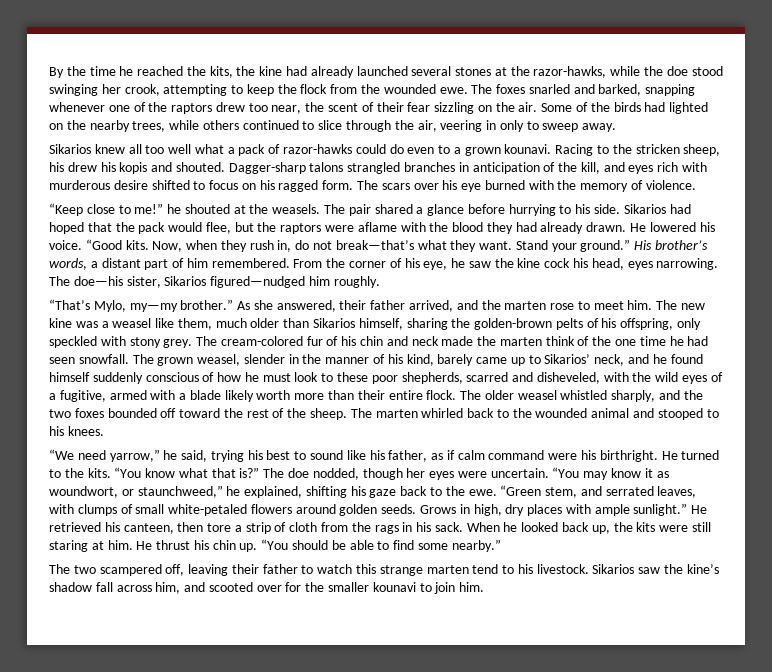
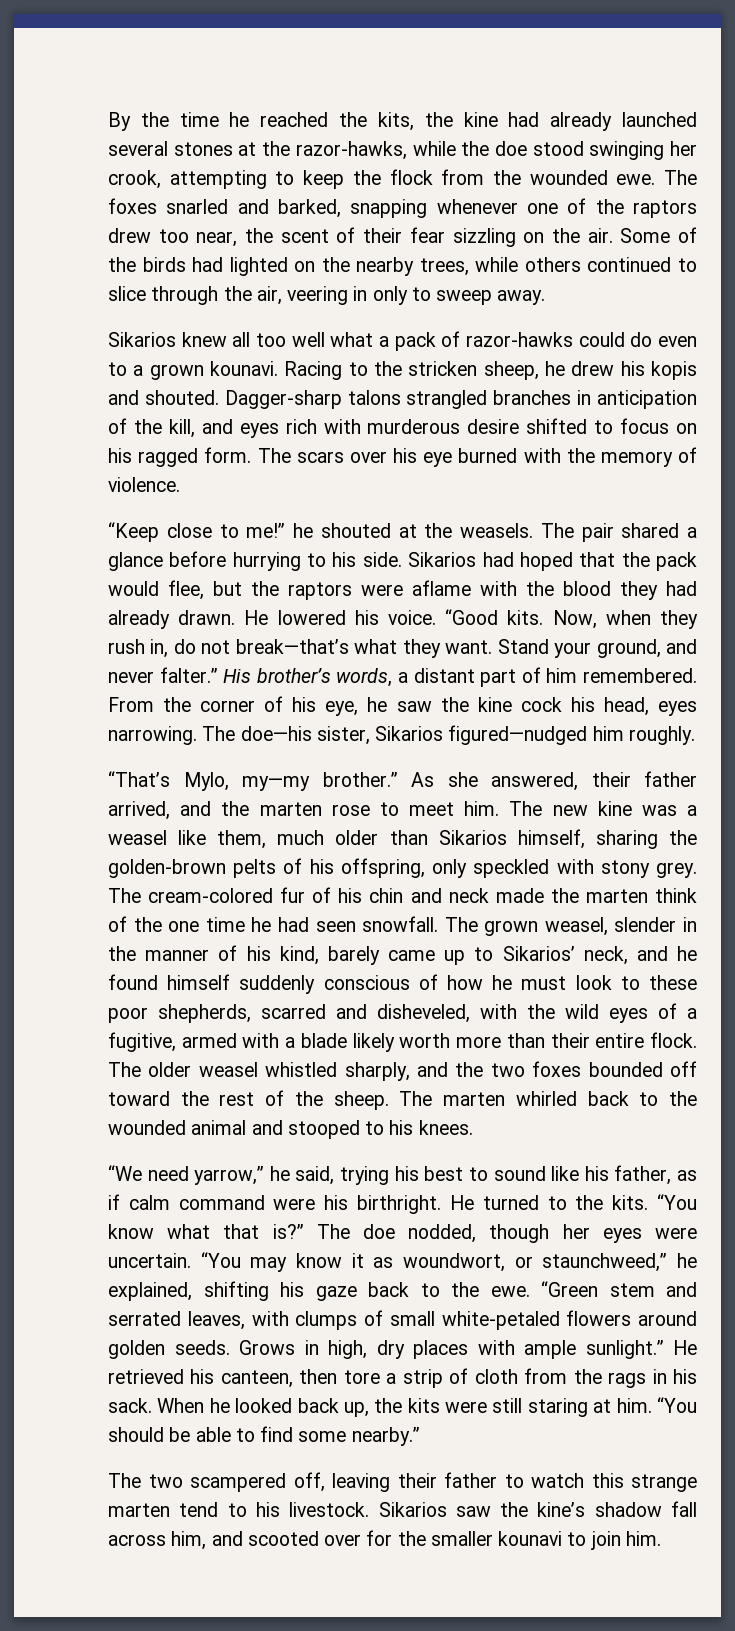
[49,162,64,172] his -> [544,361,565,376] he
[580,239,631,252] ground.” -> [596,639,697,658] [108,667,218,683] ground, and never falter.”
[545,487,578,498] stem, -> [609,1283,655,1297] stem
[136,540,258,552] He thrust his chin up. -> (652, 1405) none

